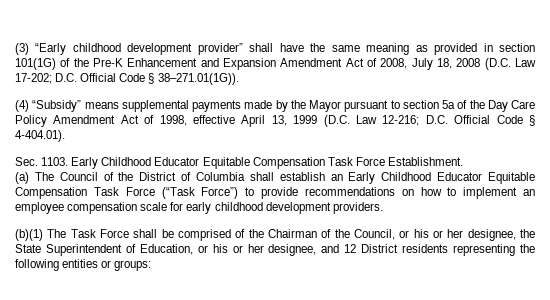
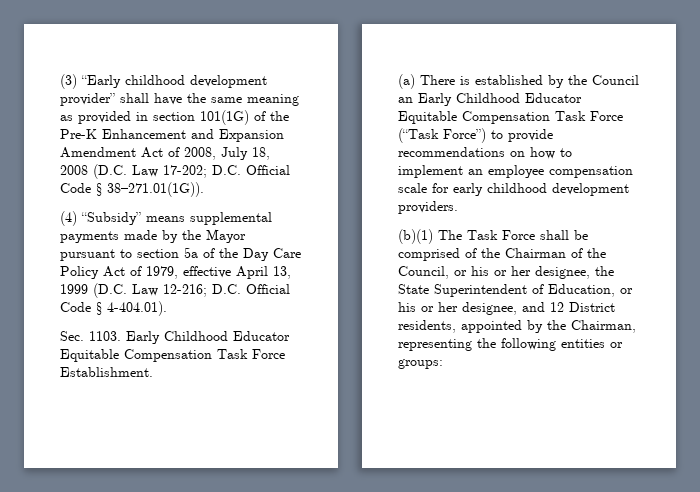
[53,115,187,126] Amendment Act of 1998, -> [103,266,178,279] Act of 1979,
[34,172,325,181] The Council of the District of Columbia shall establish -> [420,75,639,88] There is established by the Council
[402,244,449,253] residents -> [398,320,636,333] residents, appointed by the Chairman,

